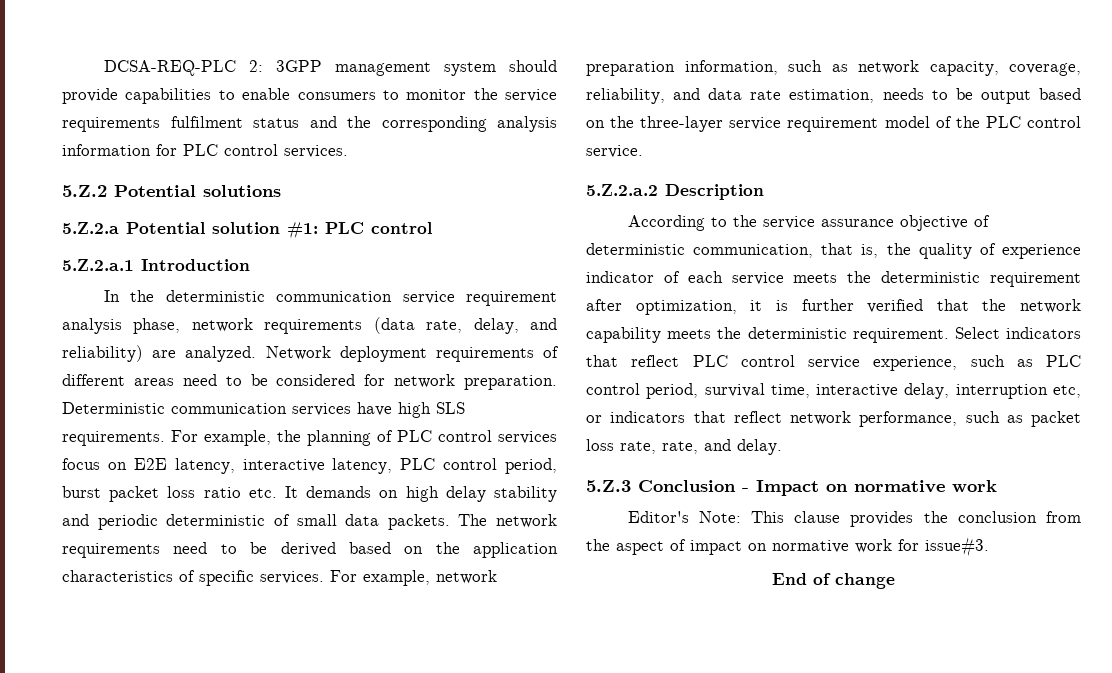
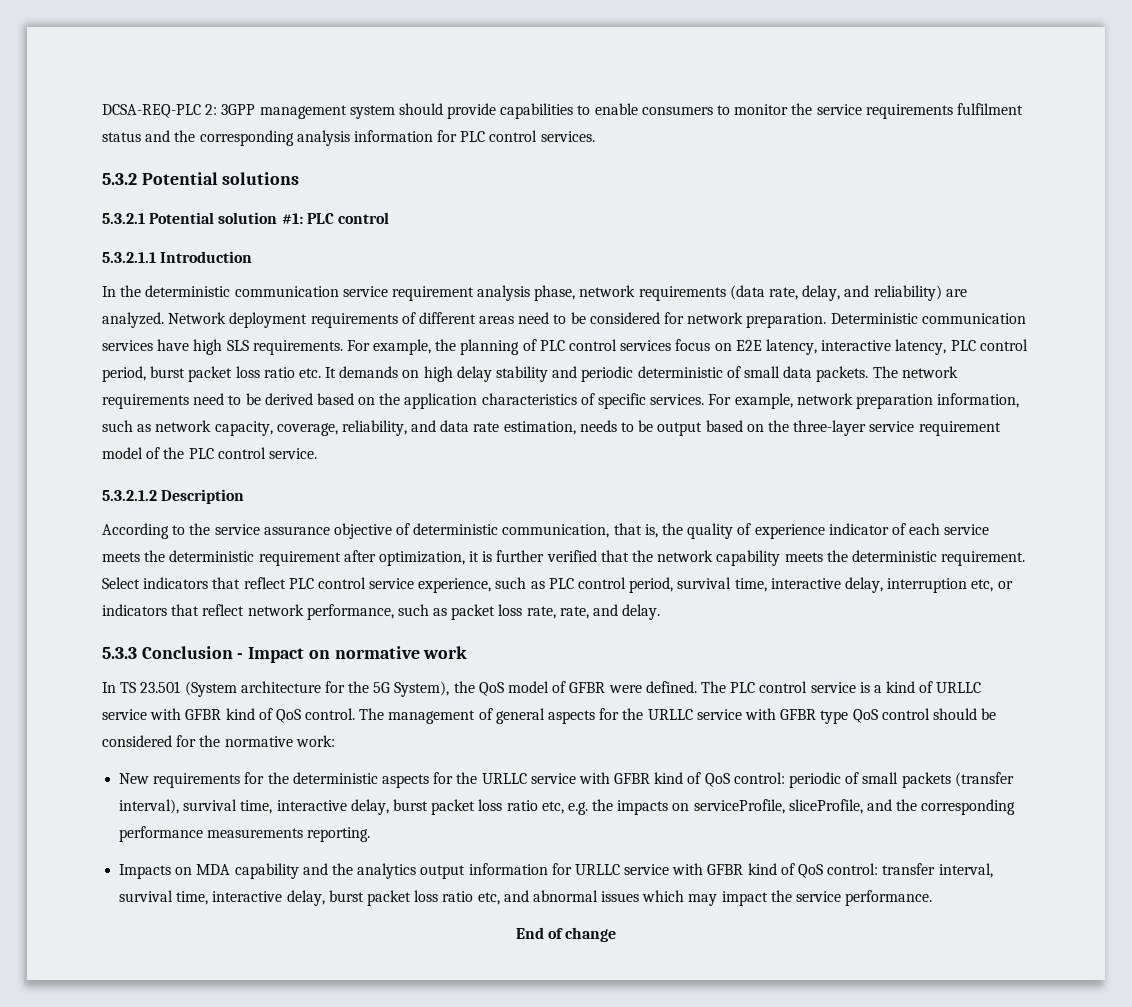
[62,185,107,197] 5.Z.2 -> [102,173,137,185] 5.3.2
[62,222,119,234] 5.Z.2.a -> [102,213,145,224] 5.3.2.1
[62,259,134,271] 5.Z.2.a.1 -> [102,252,156,263] 5.3.2.1.1
[586,184,658,196] 5.Z.2.a.2 -> [102,490,157,501] 5.3.2.1.2
[586,480,631,492] 5.Z.3 -> [102,647,137,659] 5.3.3
[627,511,1081,527] [586,537,989,557] Editor's Note: This clause provides the conclusion from the aspect of impact on normative work for issue#3. -> [102,681,982,697] [102,708,997,724] [102,735,335,747] [119,772,1014,788] [119,799,1016,815] [119,826,371,842] [119,863,993,879] [119,890,933,906] In TS 23.501 (System architecture for the 5G System), the QoS model of GFBR were defined. The PLC control service is a kind of URLLC service with GFBR kind of QoS control. The management of general aspects for the URLLC service with GFBR type QoS control should be considered for the normative work: // New requirements for the deterministic aspects for the URLLC service with GFBR kind of QoS control: periodic of small packets (transfer interval), survival time, interactive delay, burst packet loss ratio etc, e.g. the impacts on serviceProfile, sliceProfile, and the corresponding performance measurements reporting. // Impacts on MDA capability and the analytics output information for URLLC service with GFBR kind of QoS control: transfer interval, survival time, interactive delay, burst packet loss ratio etc, and abnormal issues which may impact the service performance.

